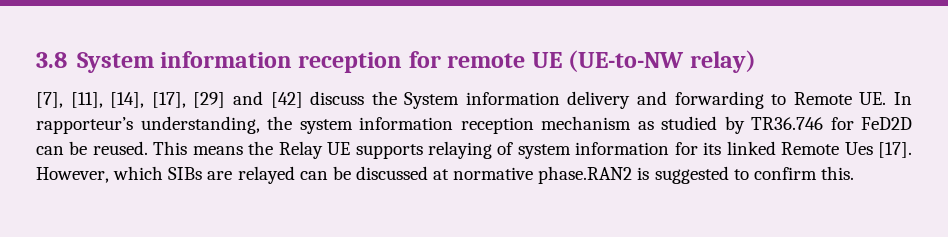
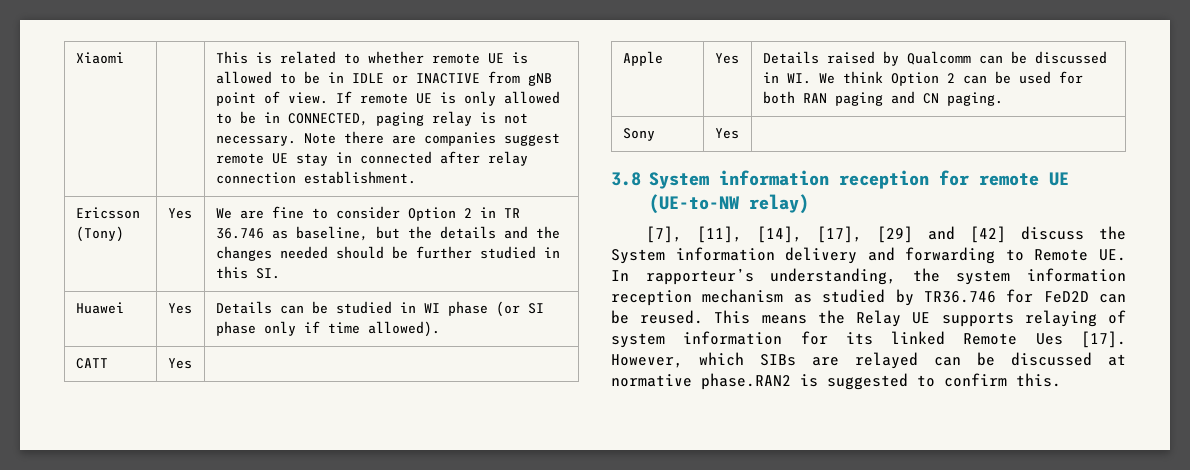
(36, 60) none -> [75,52,124,64] [215,51,528,64] [215,71,552,86] [215,91,560,106] [215,111,528,126] [215,131,560,146] [215,151,528,166] [215,171,416,184] [75,207,140,219] [75,226,124,242] [167,208,192,219] [215,206,520,221] [215,226,560,241] [215,246,560,261] [215,266,280,279] [75,302,124,314] [167,303,192,314] [215,301,544,317] [215,321,440,337] [75,358,108,369] [167,358,192,369] [622,51,663,66] [714,53,739,64] [762,51,1107,66] [762,71,1083,86] [762,91,1003,106] [622,128,655,141] [714,128,739,139] Xiaomi | | This is related to whether remote UE is allowed to be in IDLE or INACTIVE from gNB point of view. If remote UE is only allowed to be in CONNECTED, paging relay is not necessary. Note there are companies suggest remote UE stay in connected after relay connection establishment. // Ericsson (Tony) | Yes | We are fine to consider Option 2 in TR 36.746 as baseline, but the details and the changes needed should be further studied in this SI. // Huawei | Yes | Details can be studied in WI phase (or SI phase only if time allowed). // CATT | Yes | // Apple | Yes | Details raised by Qualcomm can be discussed in WI. We think Option 2 can be used for both RAN paging and CN paging. // Sony | Yes | //

